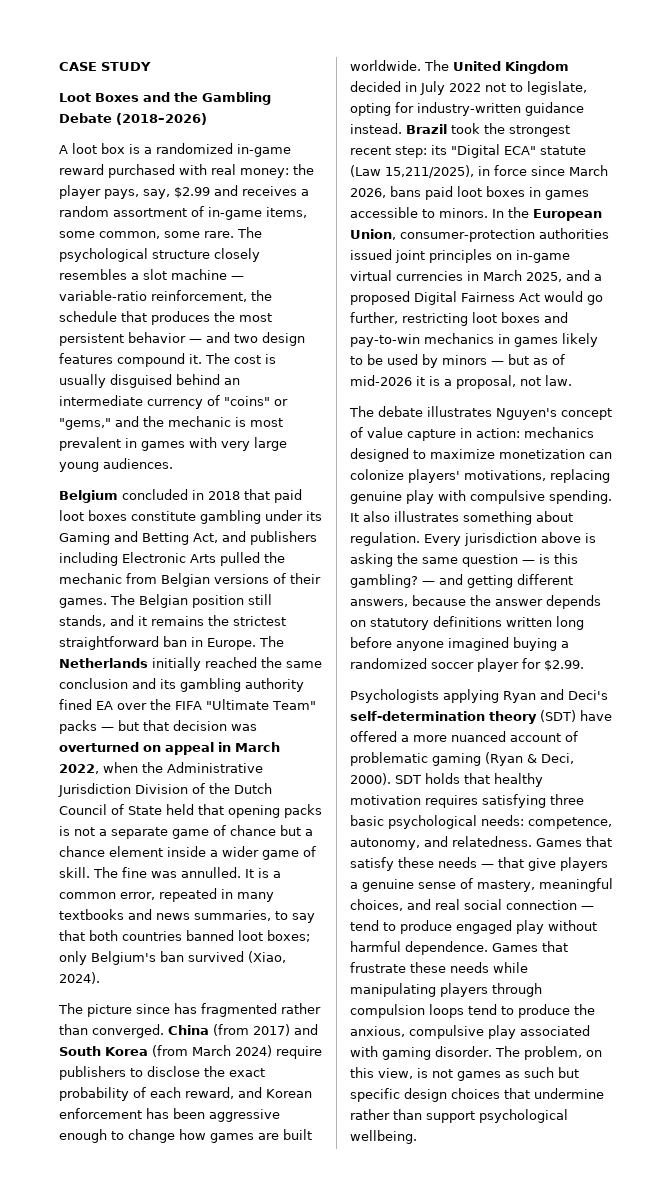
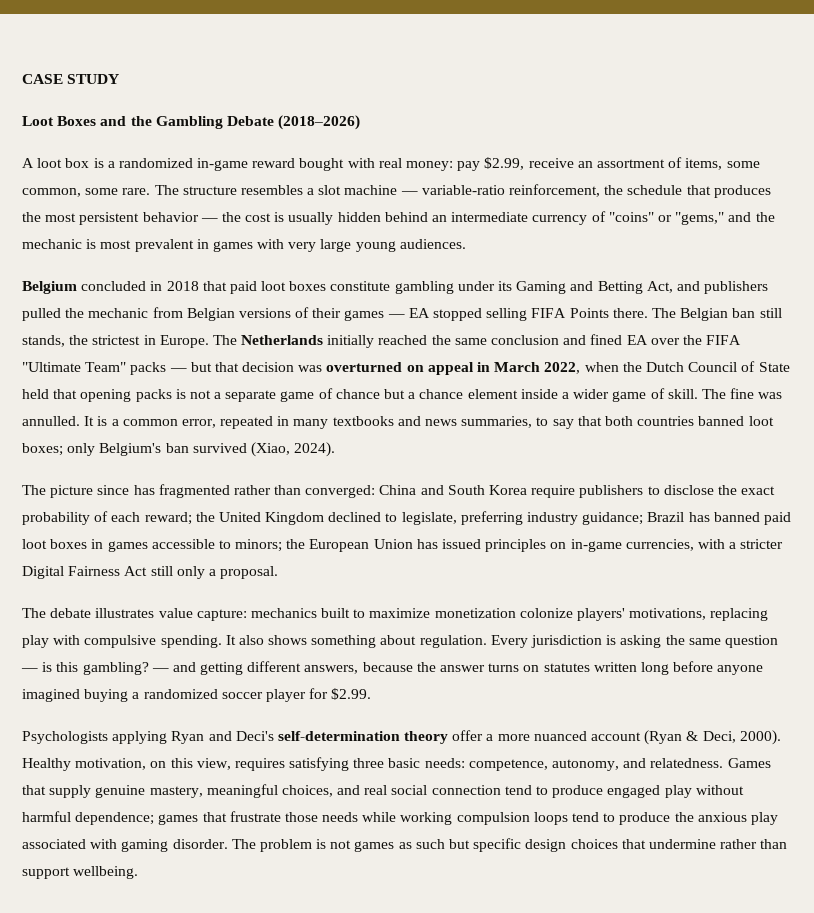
[108,164,175,178] purchased -> [299,158,345,171] bought
[293,164,314,175] [59,185,309,199] [59,206,109,217] the player pays, say, $2.99 and receives a random -> [457,157,593,171] pay $2.99, receive an
[208,207,262,220] in-game -> (683, 162) none
[59,248,260,262] psychological structure closely -> [182,186,237,195] structure
[206,332,305,346] [59,353,230,367] and two design features compound it. The -> [221,212,241,222] the
[110,374,172,388] disguised -> [337,212,381,222] hidden
[59,552,216,566] including Electronic Arts -> (769, 287) none
[59,598,107,608] games. -> [344,308,648,321] games — EA stopped selling FIFA Points there.
[192,595,244,608] position -> [732,308,756,318] ban
[110,615,286,626] [59,636,187,650] and it remains the strictest straightforward ban -> [69,335,141,345] the strictest
[160,678,304,692] its gambling authority -> (587, 340) none
[167,762,263,773] [58,783,230,797] Administrative Jurisdiction Division of the -> (642, 367) none
[92,1024,318,1038] [59,1045,272,1057] converged. China (from 2017) and South Korea (from March 2024) -> [305,485,528,498] converged: China and South Korea
[185,1087,312,1099] [59,1108,280,1122] [59,1129,312,1143] [350,60,569,74] [350,81,587,95] [350,102,584,116] [350,123,570,137] [350,144,586,158] [350,165,608,178] [350,186,421,198] reward, and Korean enforcement has been aggressive enough to change how games are built worldwide. The United Kingdom decided in July 2022 not to legislate, opting for industry-written guidance instead. Brazil took the strongest recent step: its "Digital ECA" statute (Law 15,211/2025), in force since March 2026, bans -> [144,511,760,525] reward; the United Kingdom declined to legislate, preferring industry guidance; Brazil has banned
[439,207,602,221] [350,228,609,242] [350,249,570,263] [350,270,602,282] [350,291,603,305] [350,312,568,326] [350,333,598,347] [350,354,565,368] [350,375,572,389] [349,406,612,420] [350,427,594,441] [350,448,409,462] minors. In the European Union, consumer-protection authorities issued joint principles on in-game virtual currencies in March 2025, and a proposed Digital Fairness Act would go further, restricting loot boxes and pay-to-win mechanics in games likely to be used by minors — but as of mid-2026 it is a proposal, not law. // The debate illustrates Nguyen's concept of value capture in action: mechanics designed -> [235,539,784,552] [22,566,279,579] [22,608,351,621] minors; the European Union has issued principles on in-game currencies, with a stricter Digital Fairness Act still only a proposal. // The debate illustrates value capture: mechanics built
[589,452,612,459] can -> (516, 613) none
[350,491,402,504] genuine -> (769, 614) none
[394,511,459,522] illustrates -> [268,635,308,645] shows
[541,532,581,543] above -> (603, 641) none
[546,595,601,609] [350,616,502,630] depends on statutory definitions -> [488,663,590,672] turns on statutes
[540,710,612,722] [350,731,397,742] (SDT) have offered -> [452,730,484,741] offer
[565,731,578,742] [350,752,481,766] of problematic gaming -> (642, 736) none
[395,773,543,787] [350,795,421,805] SDT holds that healthy motivation -> [22,758,231,771] Healthy motivation, on this view,
[388,815,477,829] psychological -> (421, 763) none
[350,857,608,871] [350,878,473,892] satisfy these needs — that give players a genuine sense of -> [49,785,146,798] supply genuine
[581,906,594,910] — -> (501, 790) none
[405,941,538,955] dependence. Games -> [75,812,199,825] dependence; games
[410,962,446,973] these -> [284,812,318,822] those
[350,983,542,997] manipulating players through -> [400,812,453,825] working
[350,1025,484,1039] anxious, compulsive -> [697,812,747,822] anxious
[523,1046,602,1060] [350,1067,413,1079] problem, on this view, -> [259,839,312,852] problem
[479,1109,568,1123] psychological -> (70, 873) none

